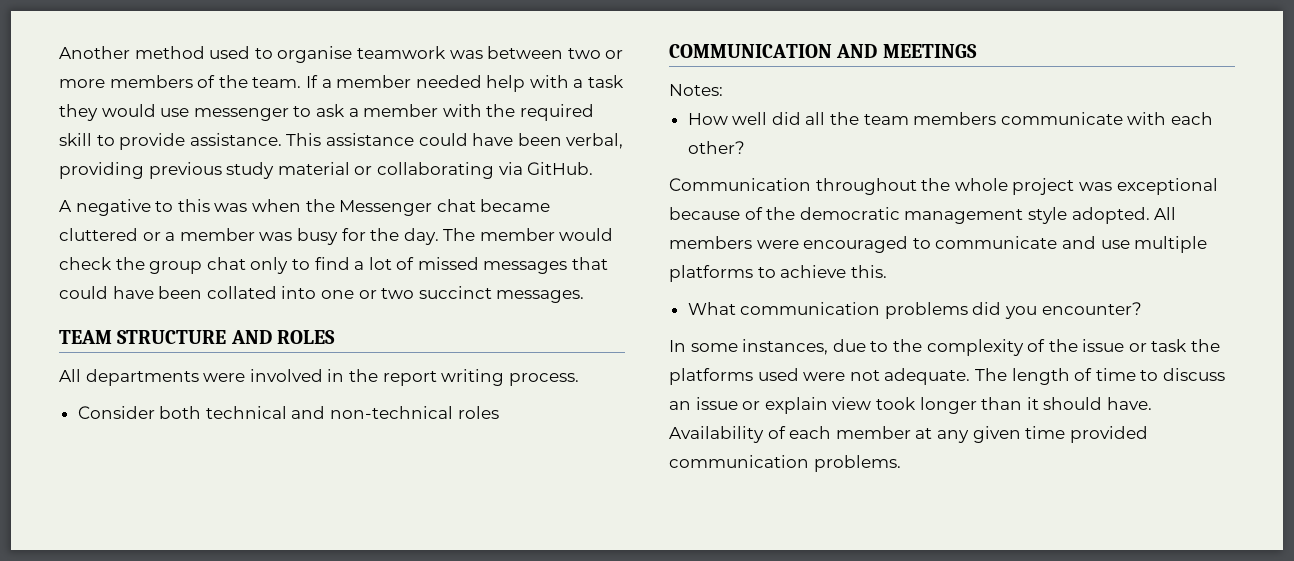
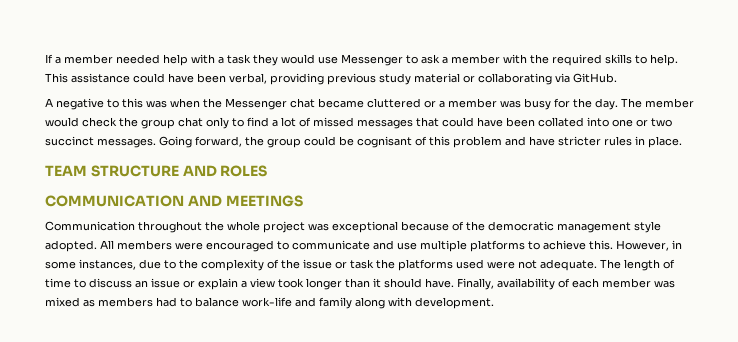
[59,46,624,63] [59,75,302,88] Another method used to organise teamwork was between two or more members of the team. -> (45, 58) none
[193,108,289,121] messenger -> [341,54,403,66] Messenger
[59,133,282,150] skill to provide assistance. -> [605,54,678,66] skills to help.
[59,330,335,344] [59,369,579,386] [77,406,499,419] [669,44,977,58] [669,84,723,96] [687,112,1214,125] [687,141,745,154] // TEAM STRUCTURE AND ROLES // All departments were involved in the report writing process. // Consider both technical and non-technical roles // COMMUNICATION AND MEETINGS // Notes: // How well did all the team members communicate with each other? -> [159,136,682,148] [45,165,268,177] [45,195,303,207] Going forward, the group could be cognisant of this problem and have stricter rules in place. // TEAM STRUCTURE AND ROLES // COMMUNICATION AND MEETINGS
[687,302,1142,319] [669,340,686,352] // What communication problems did you encounter? // In -> [616,240,682,251] However, in
(828, 405) none -> [241,281,247,288] a
[669,426,764,443] Availability -> [457,278,555,290] Finally, availability
[915,426,1148,443] [669,455,901,472] at any given time provided communication problems. -> [654,280,675,288] [45,297,494,309] was mixed as members had to balance work-life and family along with development.

